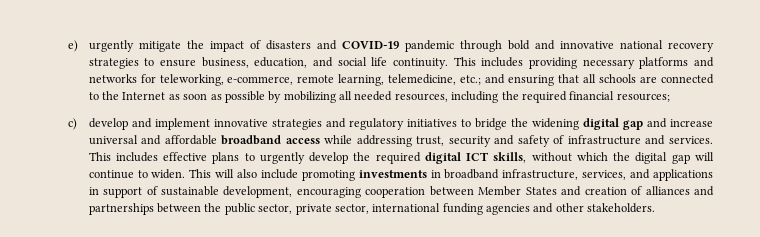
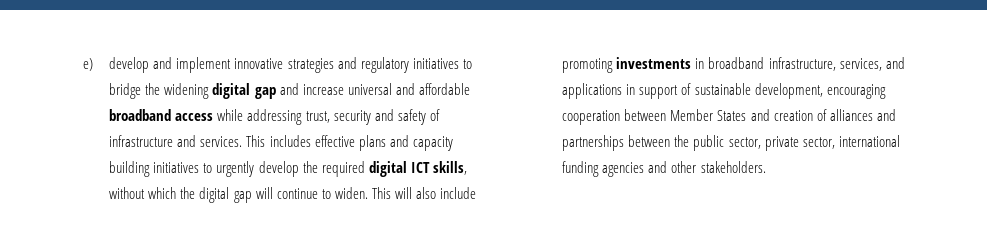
[88,40,714,52] [88,57,714,69] [88,74,715,86] [88,91,670,103] [67,118,77,130] urgently mitigate the impact of disasters and COVID-19 pandemic through bold and innovative national recovery strategies to ensure business, education, and social life continuity. This includes providing necessary platforms and networks for teleworking, e-commerce, remote learning, telemedicine, etc.; and ensuring that all schools are connected to the Internet as soon as possible by mobilizing all needed resources, including the required financial resources; // c) -> (93, 64) none
(240, 158) none -> [389,135,453,151] [109,161,200,177] and capacity building initiatives

